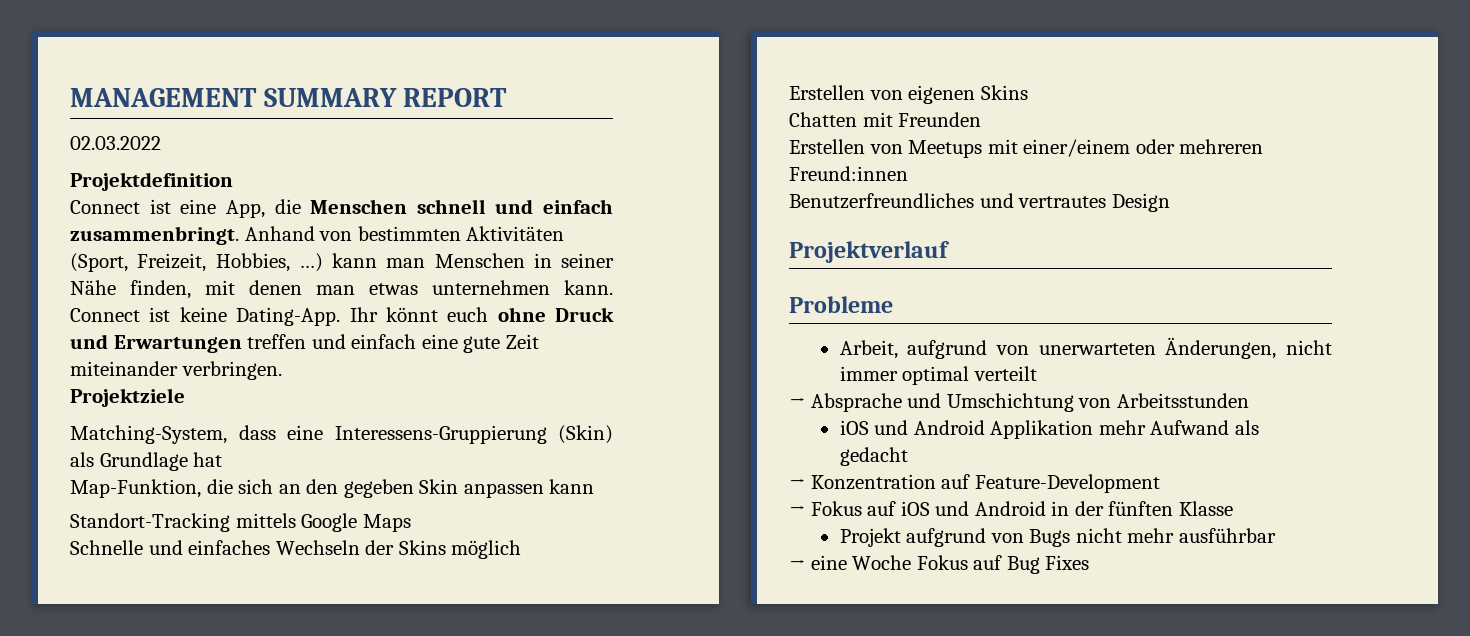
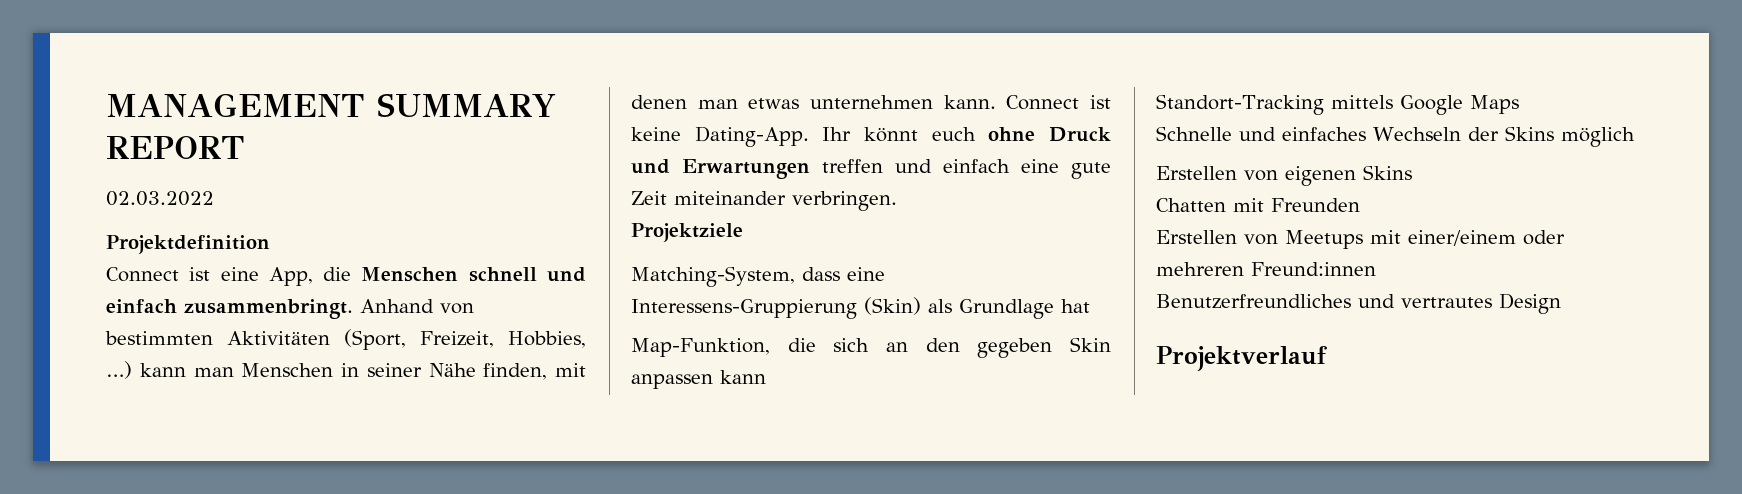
[789,296,893,313] [839,337,1332,359] [839,366,1037,385] [789,393,1249,412] [839,420,1259,439] [839,447,908,466] [789,474,1160,493] [789,501,1233,516] [839,528,1276,547] [789,555,1090,574] // Probleme // Arbeit, aufgrund von unerwarteten Änderungen, nicht immer optimal verteilt // → Absprache und Umschichtung von Arbeitsstunden // iOS und Android Applikation mehr Aufwand als gedacht // → Konzentration auf Feature-Development // → Fokus auf iOS und Android in der fünften Klasse // Projekt aufgrund von Bugs nicht mehr ausführbar // → eine Woche Fokus auf Bug Fixes -> (1327, 358) none

